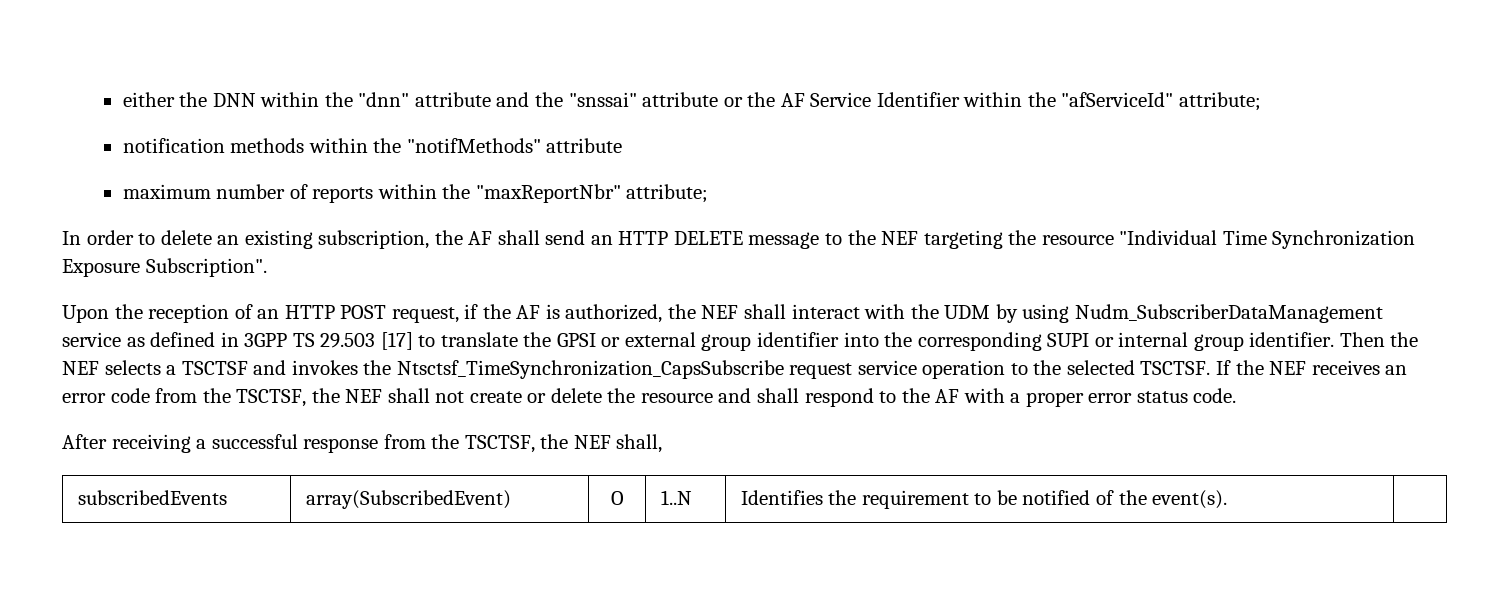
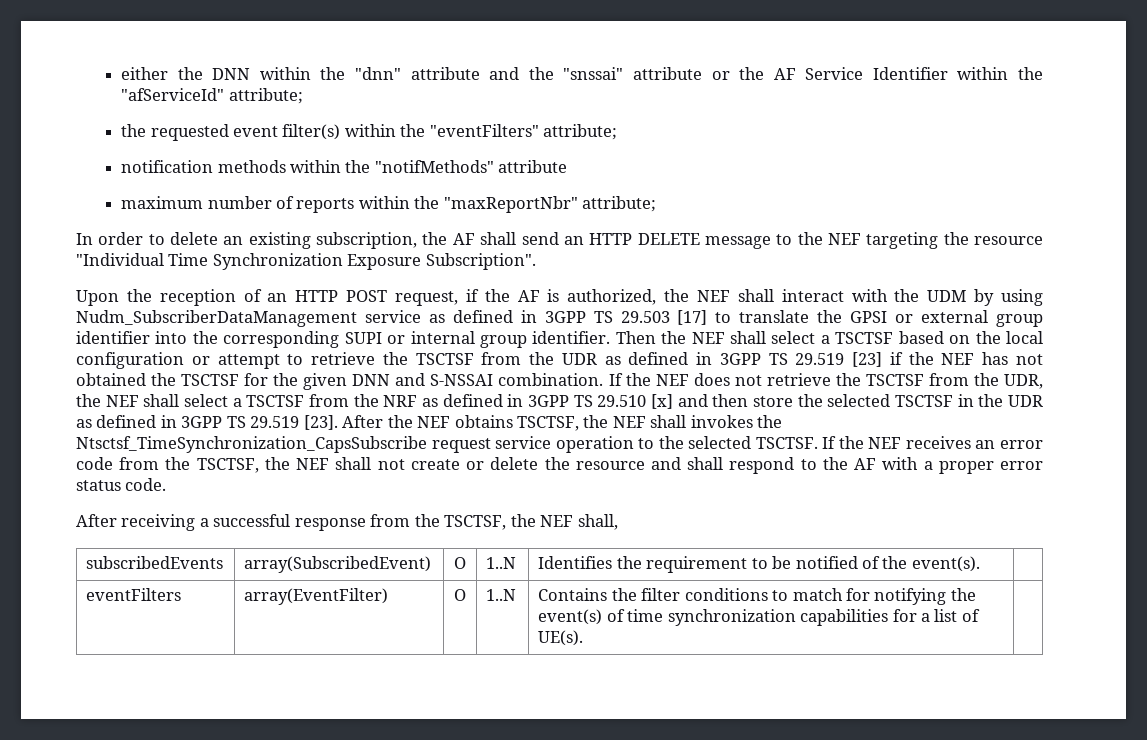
(1261, 101) none -> [121,124,618,141] // the requested event filter(s) within the "eventFilters" attribute;
[104,360,287,375] selects a TSCTSF and -> [730,331,1044,344] [76,352,1044,369] [76,373,1043,390] [76,394,1043,409] [76,415,687,431] shall select a TSCTSF based on the local configuration or attempt to retrieve the TSCTSF from the UDR as defined in 3GPP TS 29.519 [23] if the NEF has not obtained the TSCTSF for the given DNN and S-NSSAI combination. If the NEF does not retrieve the TSCTSF from the UDR, the NEF shall select a TSCTSF from the NRF as defined in 3GPP TS 29.510 [x] and then store the selected TSCTSF in the UDR as defined in 3GPP TS 29.519 [23]. After the NEF obtains TSCTSF, the NEF shall
(1228, 499) none -> [86,588,182,601] [244,588,389,605] [454,589,466,601] [486,589,517,601] [538,588,976,605] [538,609,980,626] [538,630,584,646] // eventFilters | array(EventFilter) | O | 1..N | Contains the filter conditions to match for notifying the event(s) of time synchronization capabilities for a list of UE(s). |

